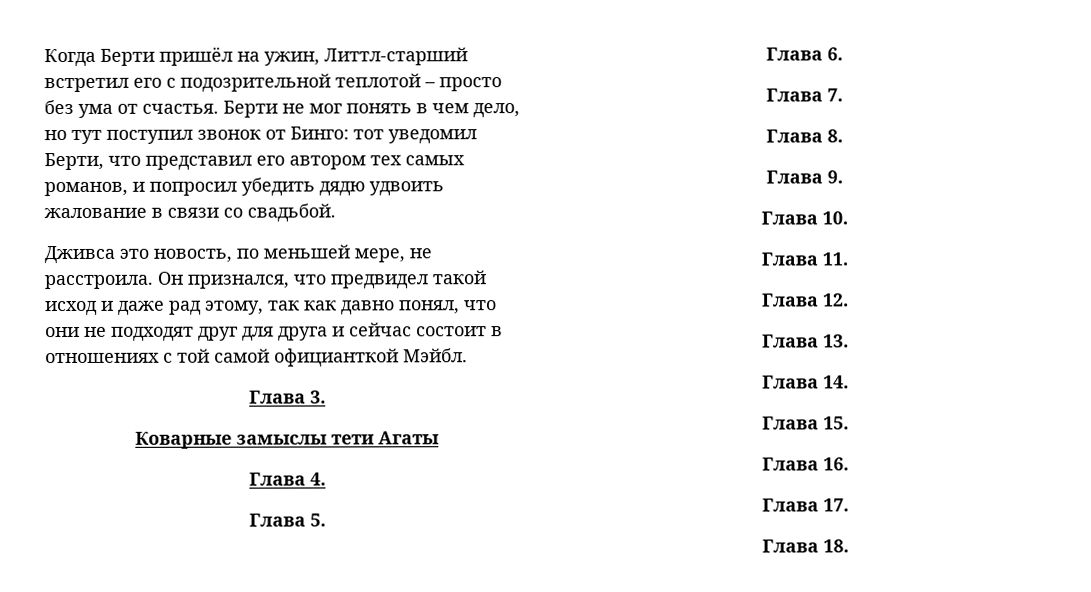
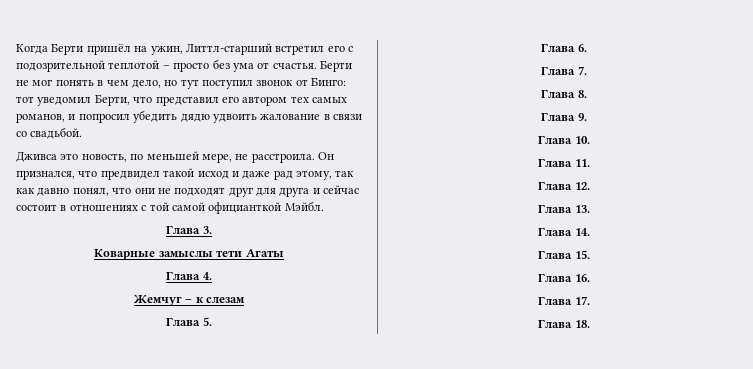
(326, 479) none -> [132,295,246,306] // Жемчуг – к слезам

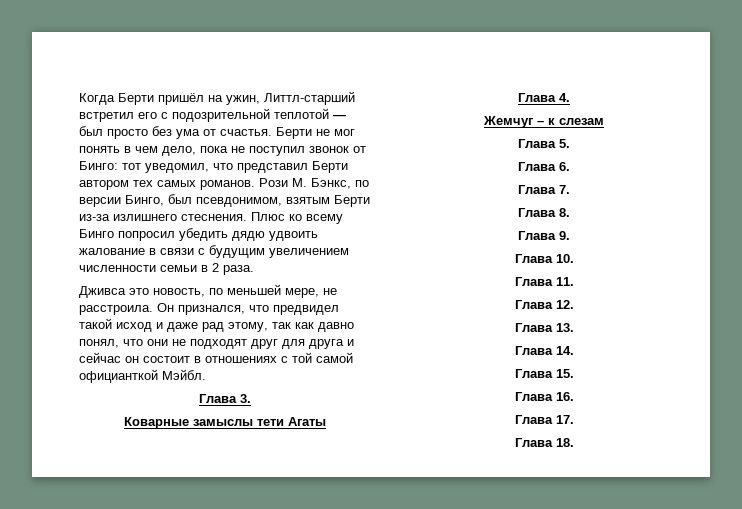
[162,65,170,69] – -> [333,114,346,119] [79,126,103,136] — был
[164,79,199,89] но тут -> [200,146,245,153] пока не
[37,94,130,106] уведомил Берти, -> [145,163,209,173] уведомил,
[221,96,239,103] его -> [312,161,348,173] Берти
[16,113,76,123] романов, и -> [200,178,369,190] [79,194,370,207] [79,212,343,224] [79,229,114,238] романов. Рози М. Бэнкс, по версии Бинго, был псевдонимом, взятым Берти из-за излишнего стеснения. Плюс ко всему Бинго
[16,127,83,139] со свадьбой. -> [198,245,349,258] [79,263,254,275] с будущим увеличением численности семьи в 2 раза.
(360, 189) none -> [125,356,139,363] он

